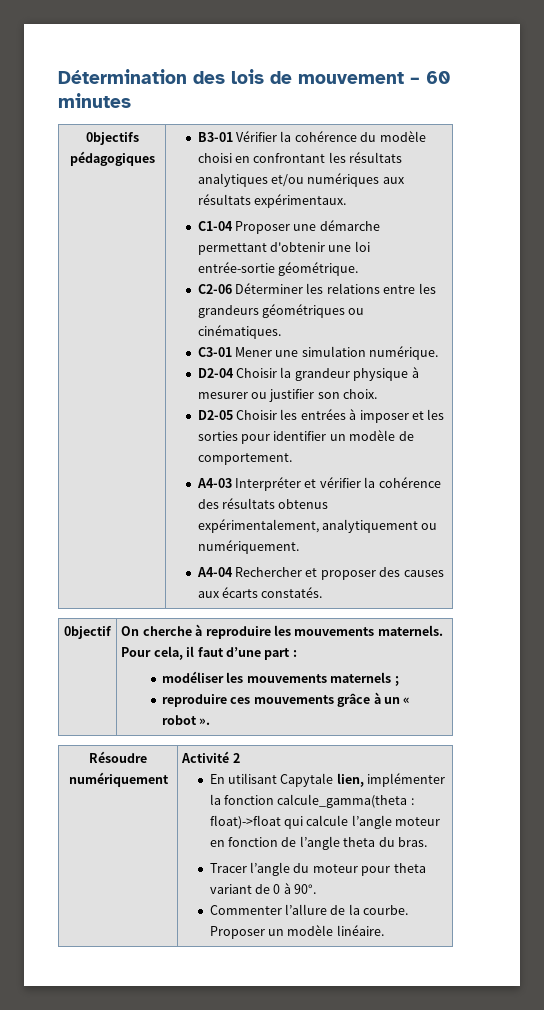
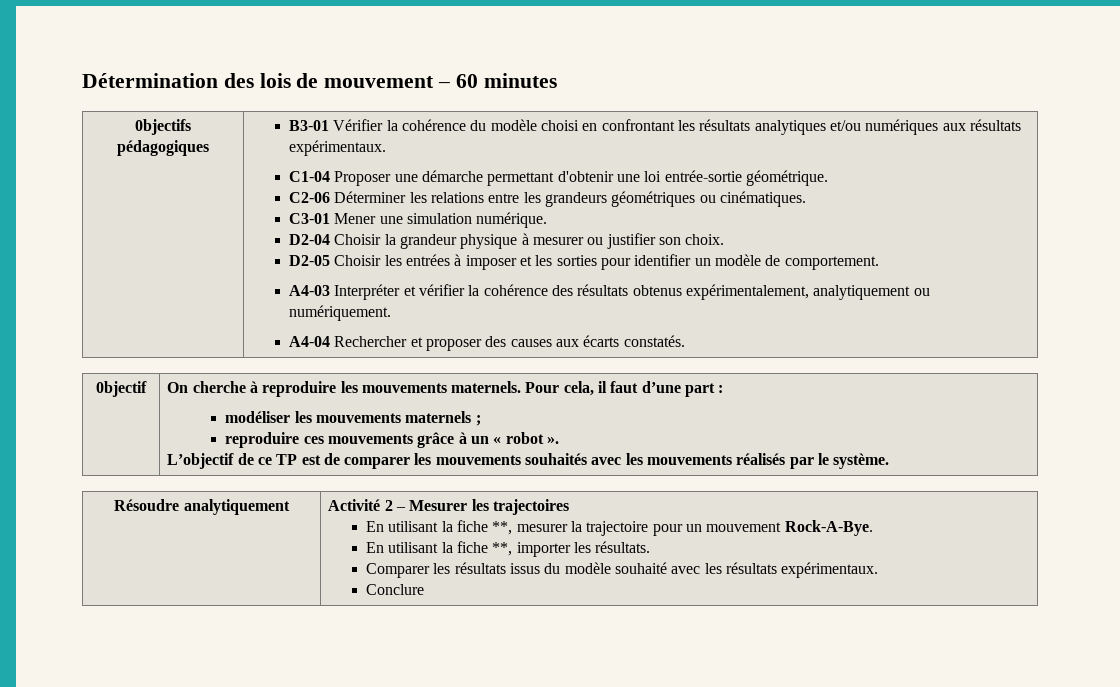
(211, 721) none -> [167,453,890,469] // L’objectif de ce TP est de comparer les mouvements souhaités avec les mouvements réalisés par le système.
[68,772,169,787] numériquement -> [183,499,290,515] analytiquement
[209,773,446,787] [209,794,414,808] [209,815,441,829] [209,836,427,850] [209,862,426,876] [209,883,317,894] [209,904,409,915] [209,925,384,939] // En utilisant Capytale lien, implémenter la fonction calcule_gamma(theta : float)->float qui calcule l’angle moteur en fonction de l’angle theta du bras. // Tracer l’angle du moteur pour theta variant de 0 à 90°. // Commenter l’allure de la courbe. Proposer un modèle linéaire. -> [395,499,569,515] [366,520,873,536] [366,541,651,557] [366,562,879,578] [366,584,425,595] – Mesurer les trajectoires // En utilisant la fiche **, mesurer la trajectoire pour un mouvement Rock-A-Bye. // En utilisant la fiche **, importer les résultats. // Comparer les résultats issus du modèle souhaité avec les résultats expérimentaux. // Conclure

